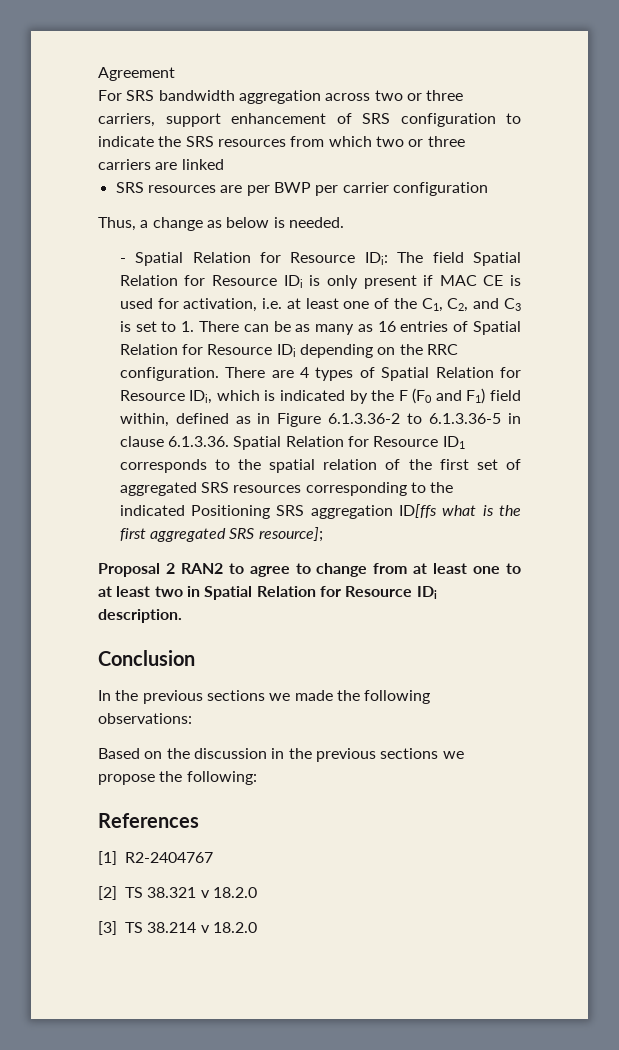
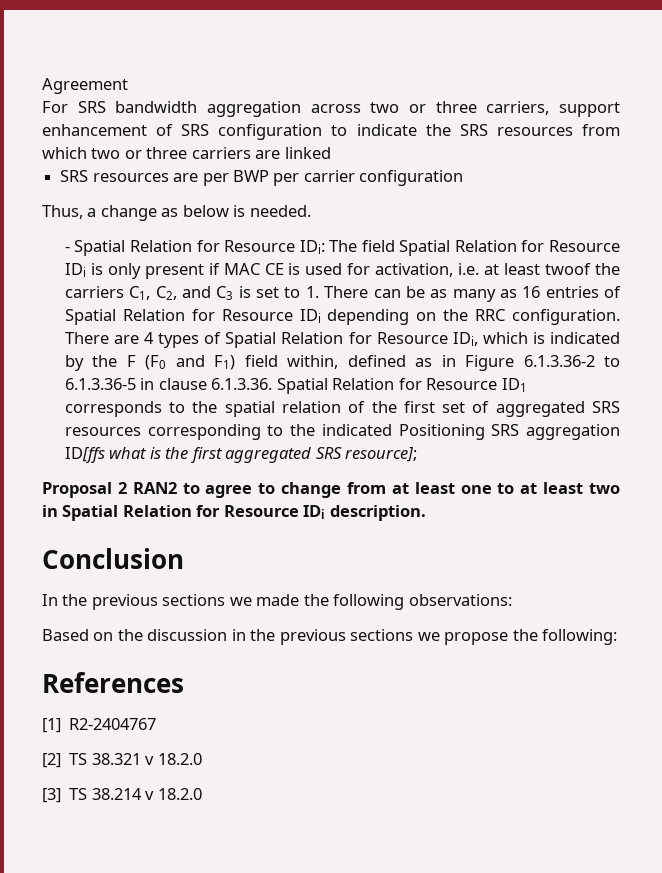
[343,298,417,309] one of the -> [545,263,620,275] [64,286,124,298] twoof the carriers

